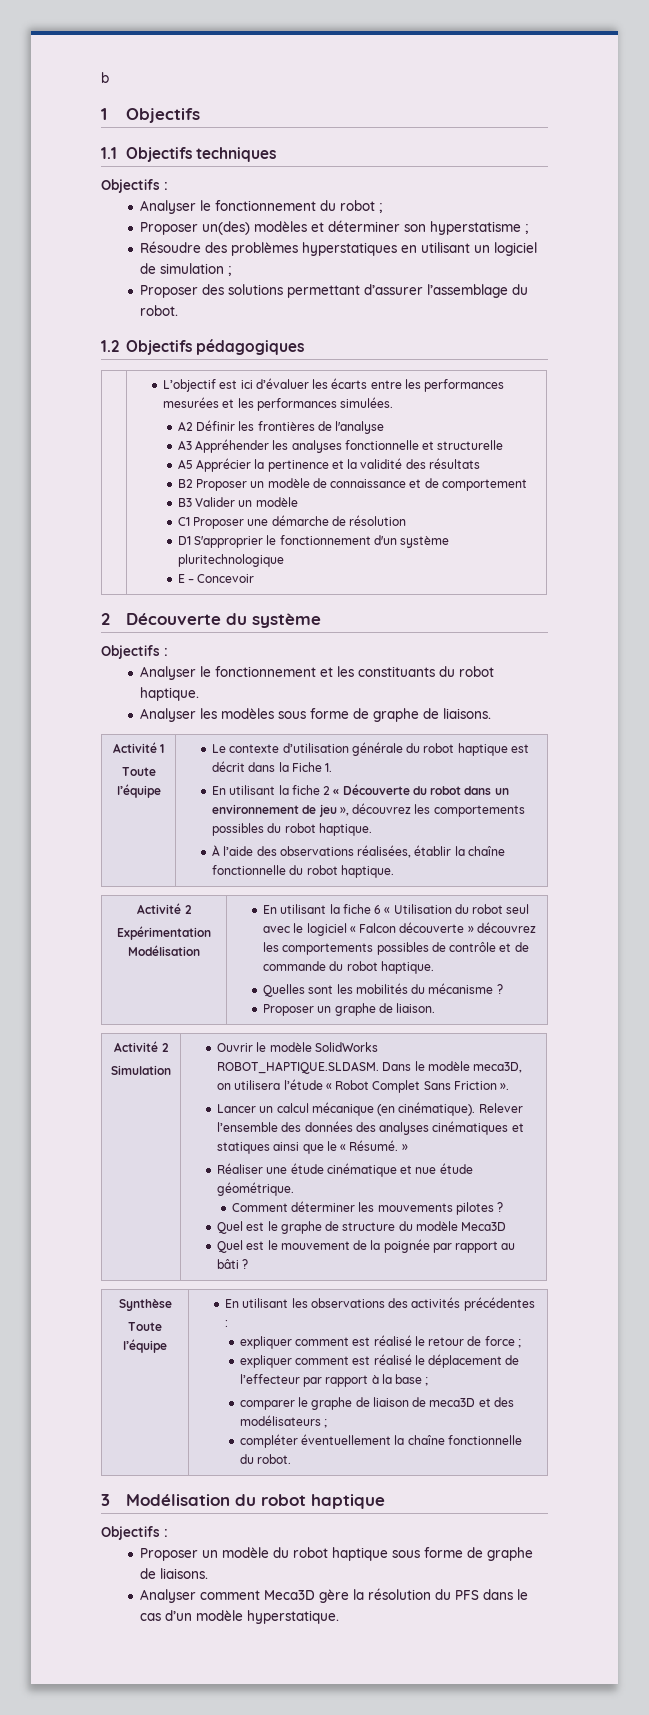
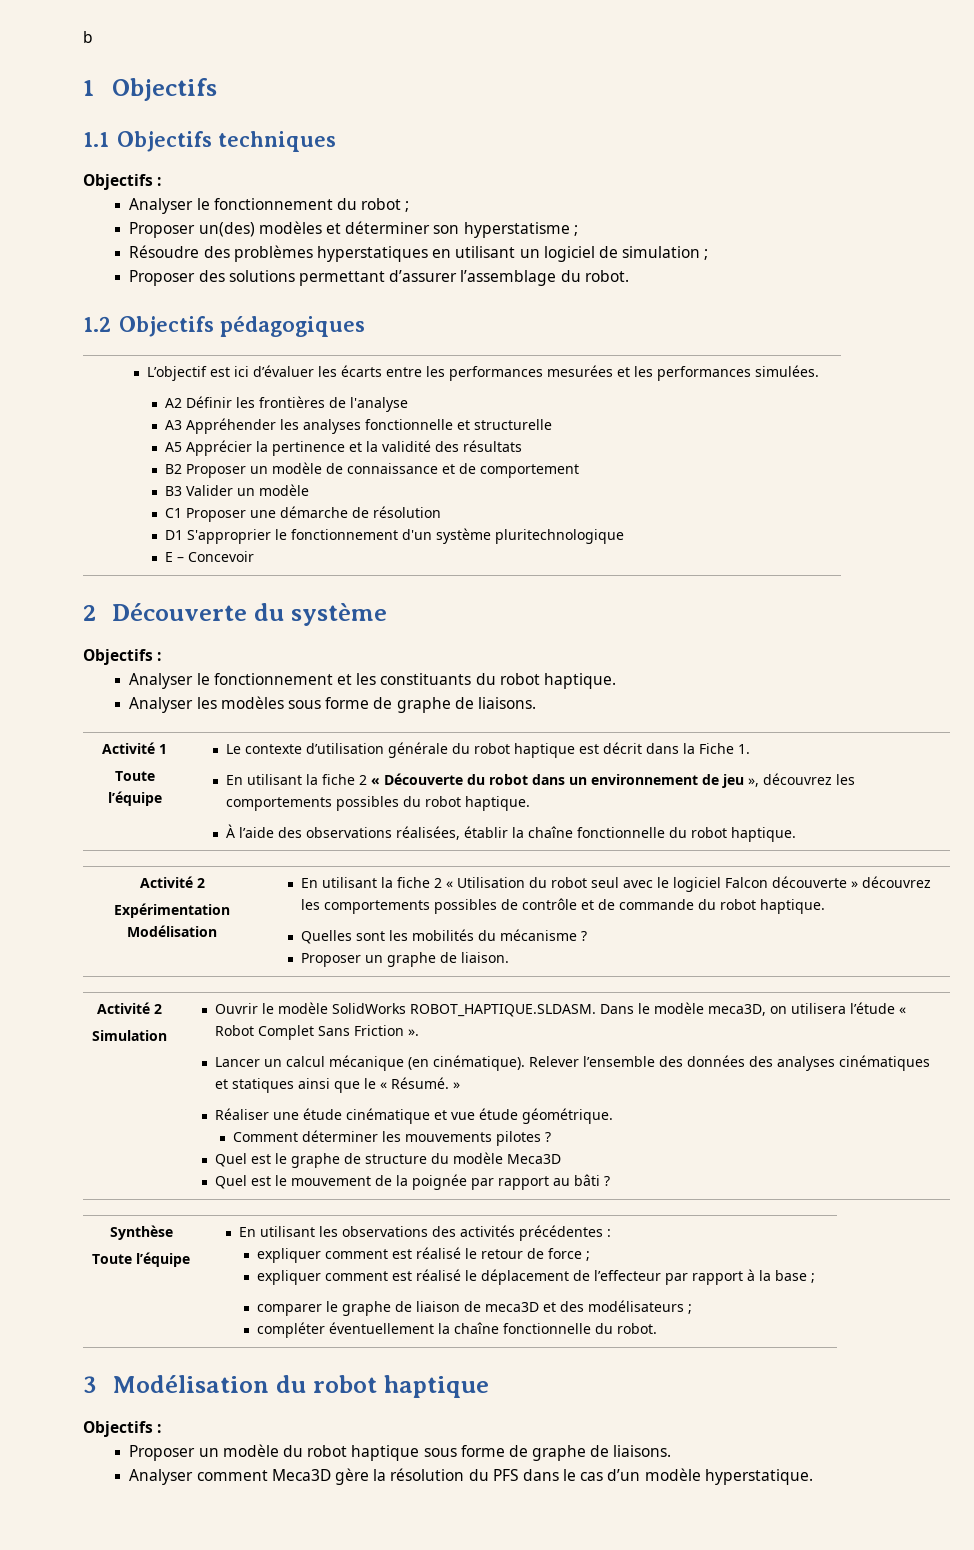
[374,905,382,914] 6 -> [434,878,443,888] 2
[349,926,356,933] « -> (722, 884) none
[415,1167,437,1174] nue -> [451,1112,476,1120] vue

